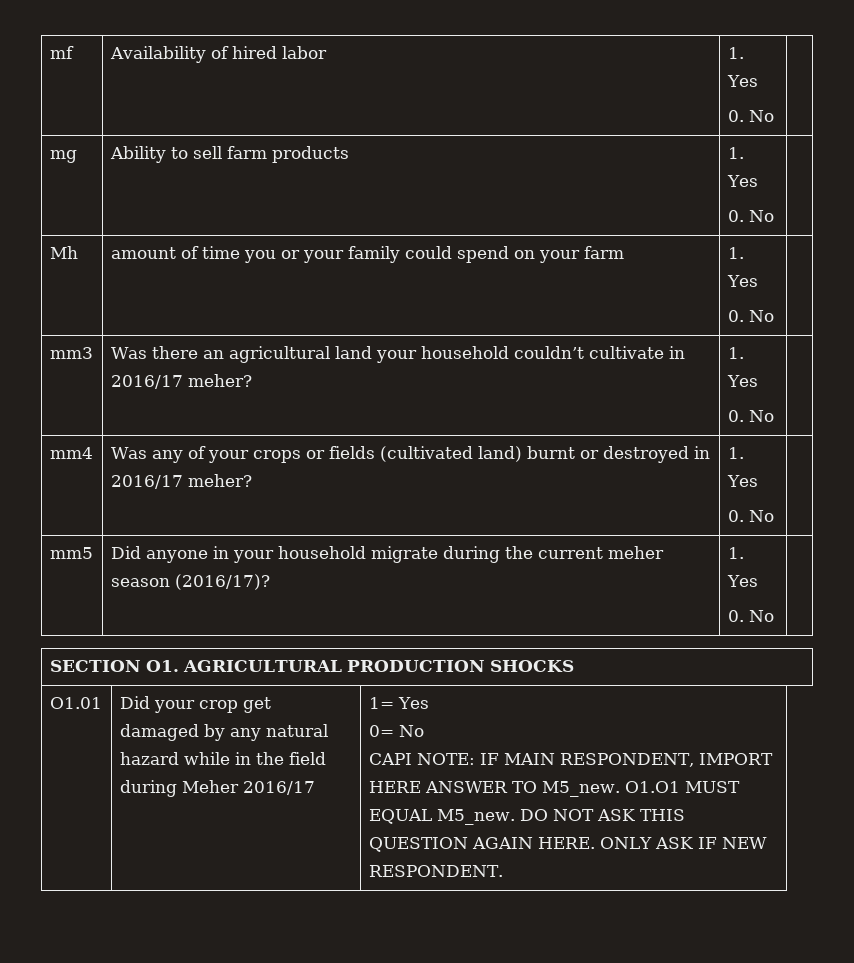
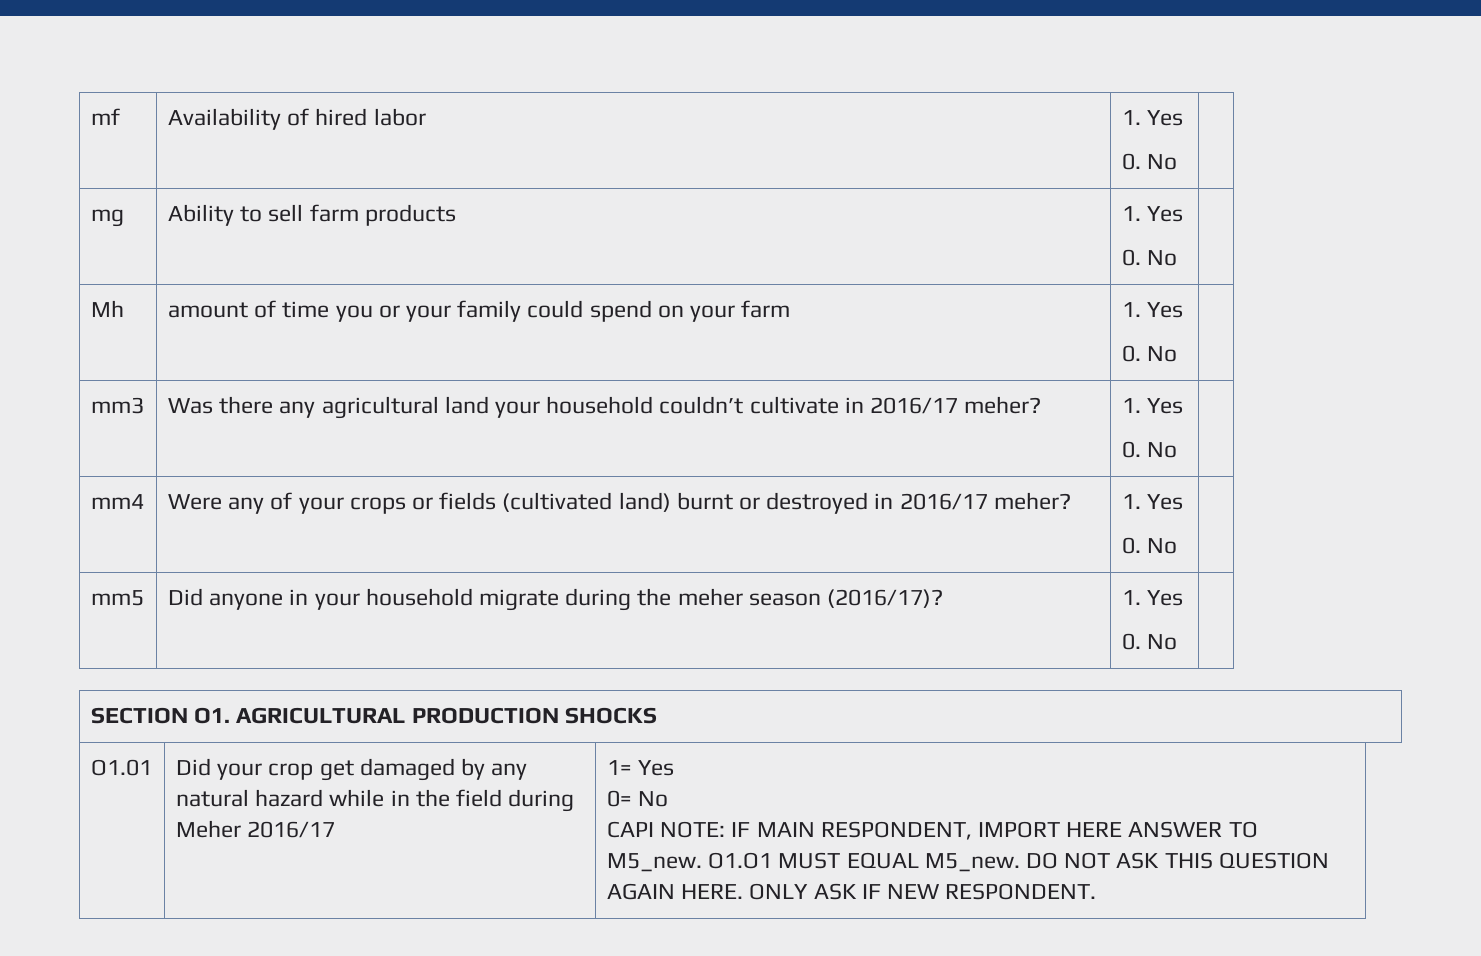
[202,350,224,359] an -> [279,401,316,418] any
[110,447,147,459] Was -> [167,494,222,510] Were
[537,547,603,559] current -> (672, 597) none

